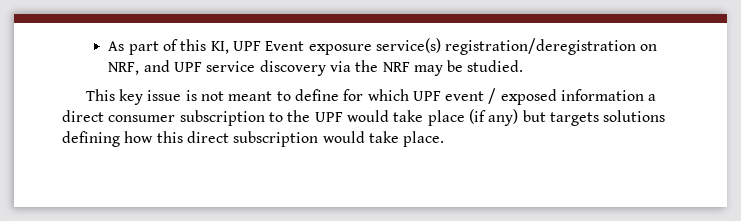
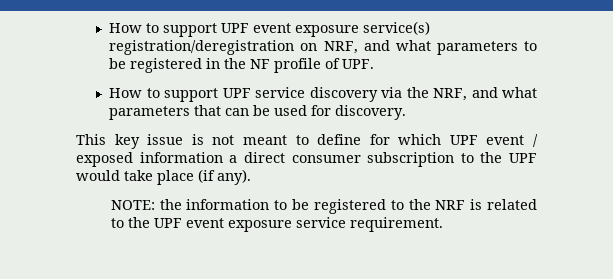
[108,39,305,55] As part of this KI, UPF Event -> [109,23,292,37] How to support UPF event
(170, 66) none -> [395,40,537,55] [109,58,375,73] [109,88,219,102] what parameters to be registered in the NF profile of UPF. // How to support
[382,60,524,76] NRF may be studied. -> [433,87,538,101] [109,105,407,120] NRF, and what parameters that can be used for discovery.
[488,109,666,126] [62,131,445,147] any) but targets solutions defining how this direct subscription would take place. -> [217,169,251,185] [110,199,538,214] [110,217,443,232] any). // NOTE: the information to be registered to the NRF is related to the UPF event exposure service requirement.

